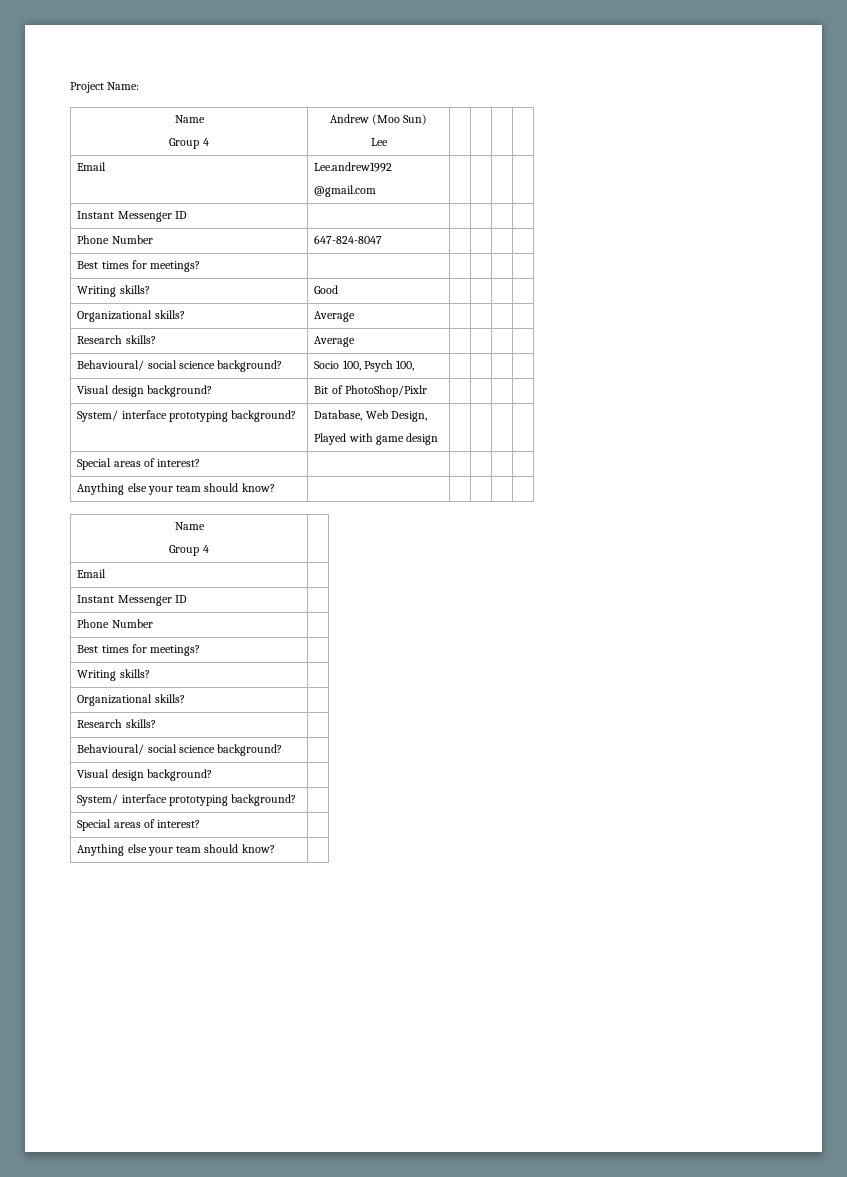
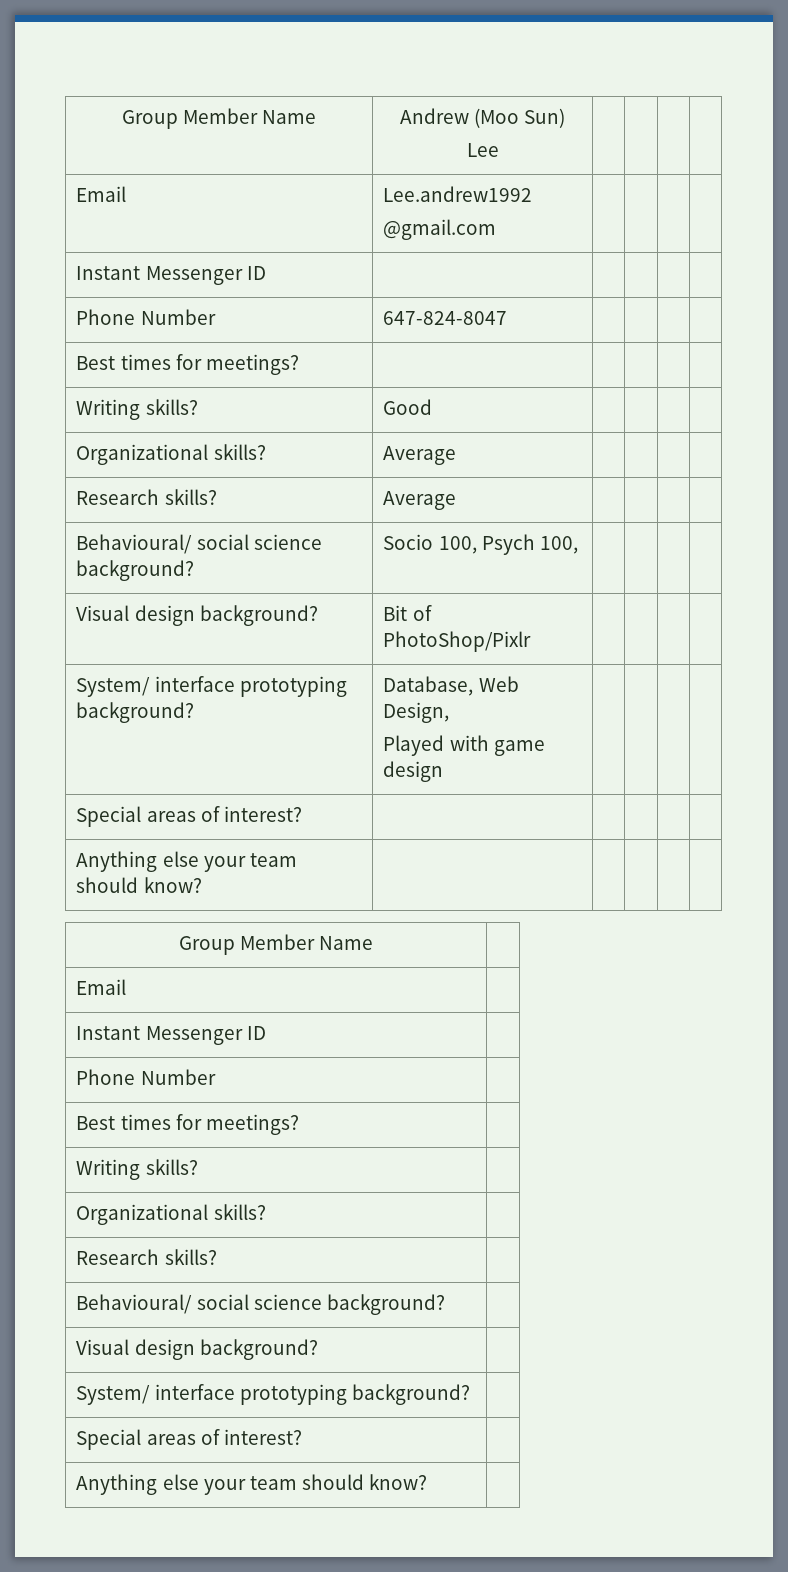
[70,82,140,93] [174,115,205,123] [169,138,209,149] Project Name: // Name // Group 4 -> [121,108,317,129] Group Member Name
[174,522,205,530] [169,545,209,556] Name // Group 4 -> [178,934,374,955] Group Member Name

